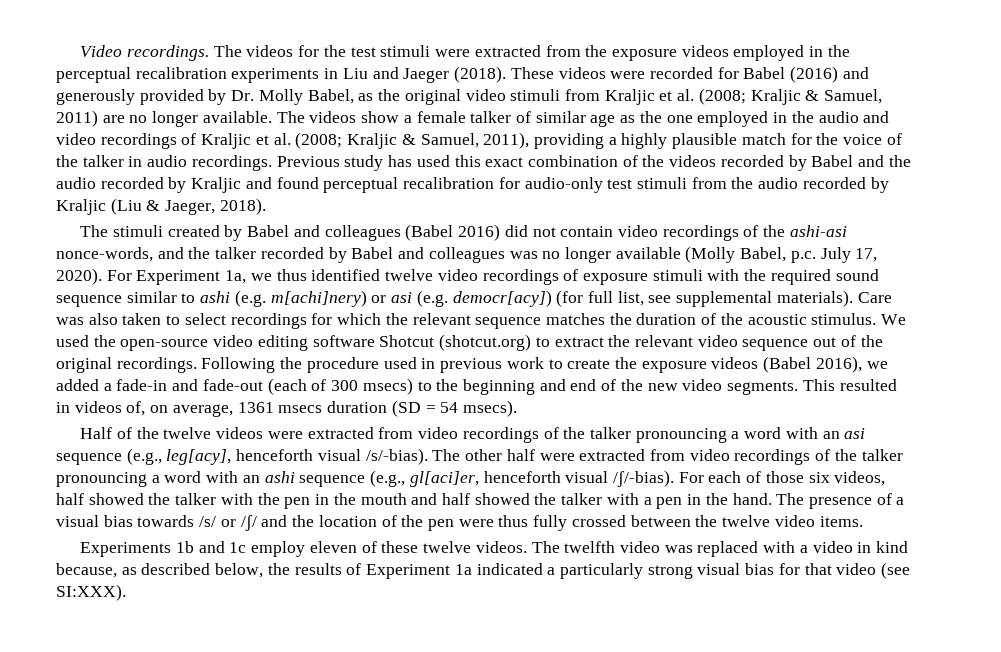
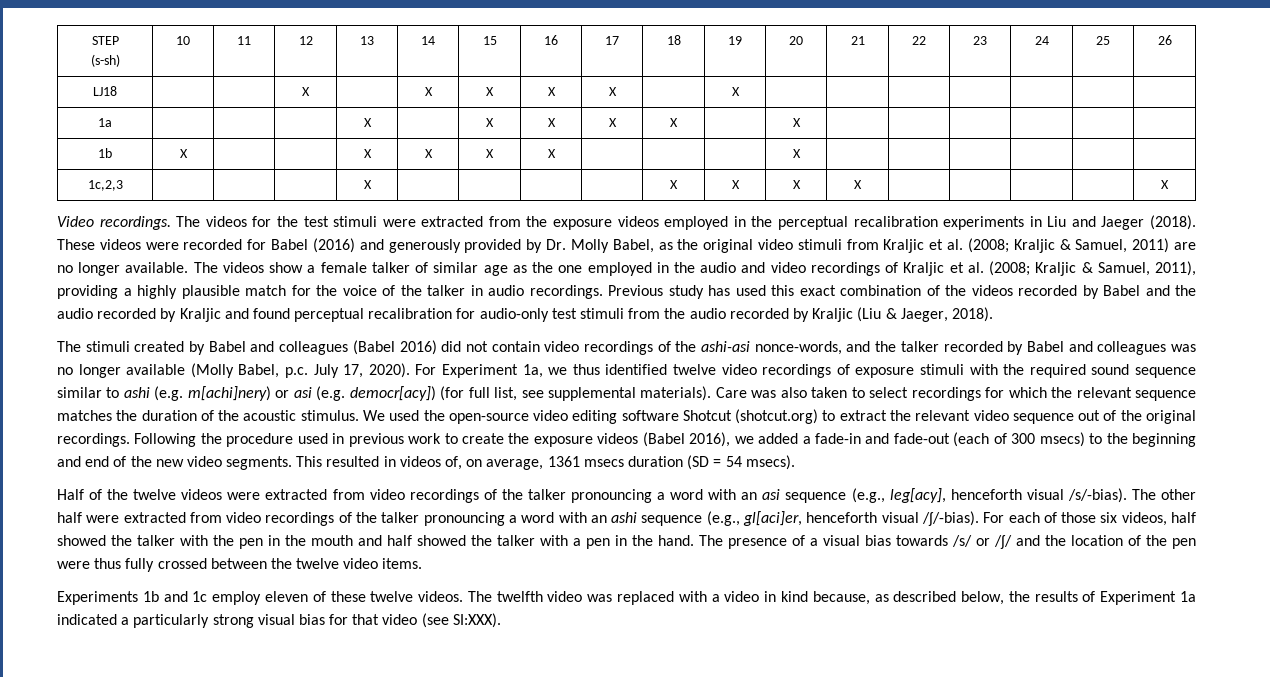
(80, 51) none -> [91,36,119,45] [90,54,120,67] [176,36,190,45] [237,36,251,45] [298,36,313,45] [360,36,374,45] [421,36,435,45] [482,36,497,45] [544,35,558,45] [605,36,619,45] [666,35,681,45] [728,36,742,45] [789,36,803,45] [850,36,865,45] [912,36,926,45] [973,36,987,45] [1034,36,1049,45] [1096,36,1110,45] [1157,35,1172,45] [93,86,117,96] [302,87,310,96] [424,87,433,96] [486,87,494,96] [547,87,556,96] [608,87,617,96] [731,87,740,96] [98,118,112,127] [363,118,372,127] [486,118,494,127] [547,118,556,127] [608,118,617,127] [670,118,678,127] [792,118,801,127] [98,148,112,158] [179,149,188,158] [363,149,372,158] [424,149,433,158] [486,149,494,158] [547,149,556,158] [792,149,801,158] [87,180,123,191] [363,180,372,189] [670,180,678,189] [731,180,740,189] [792,180,801,189] [854,180,862,189] [1161,180,1169,189] STEP // (s-sh) | 10 | 11 | 12 | 13 | 14 | 15 | 16 | 17 | 18 | 19 | 20 | 21 | 22 | 23 | 24 | 25 | 26 // LJ18 | | | X | | X | X | X | X | | X | | | | | | | // 1a | | | | X | | X | X | X | X | | X | | | | | | // 1b | X | | | X | X | X | X | | | | X | | | | | | // 1c,2,3 | | | | X | | | | | X | X | X | X | | | | | X //

